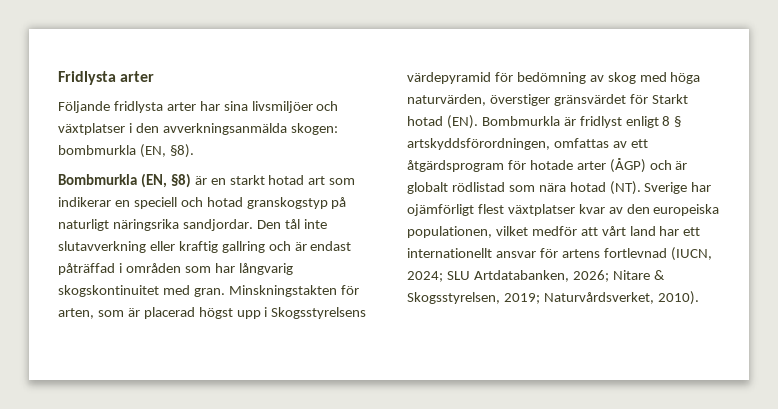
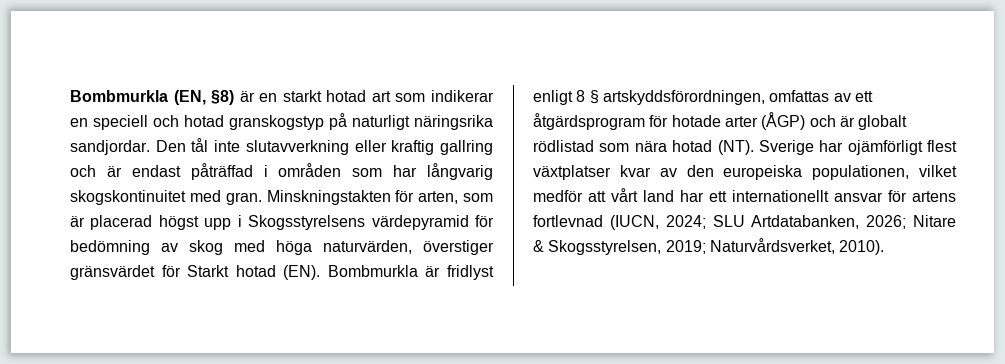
[58,71,155,85] [58,101,339,113] [58,123,338,135] [58,144,194,158] Fridlysta arter // Följande fridlysta arter har sina livsmiljöer och växtplatser i den avverkningsanmälda skogen: bombmurkla (EN, §8). // -> (70, 96) none

